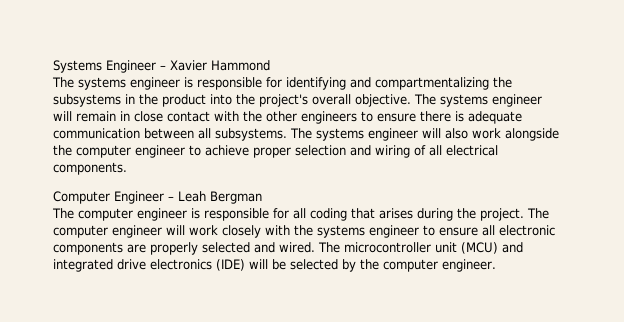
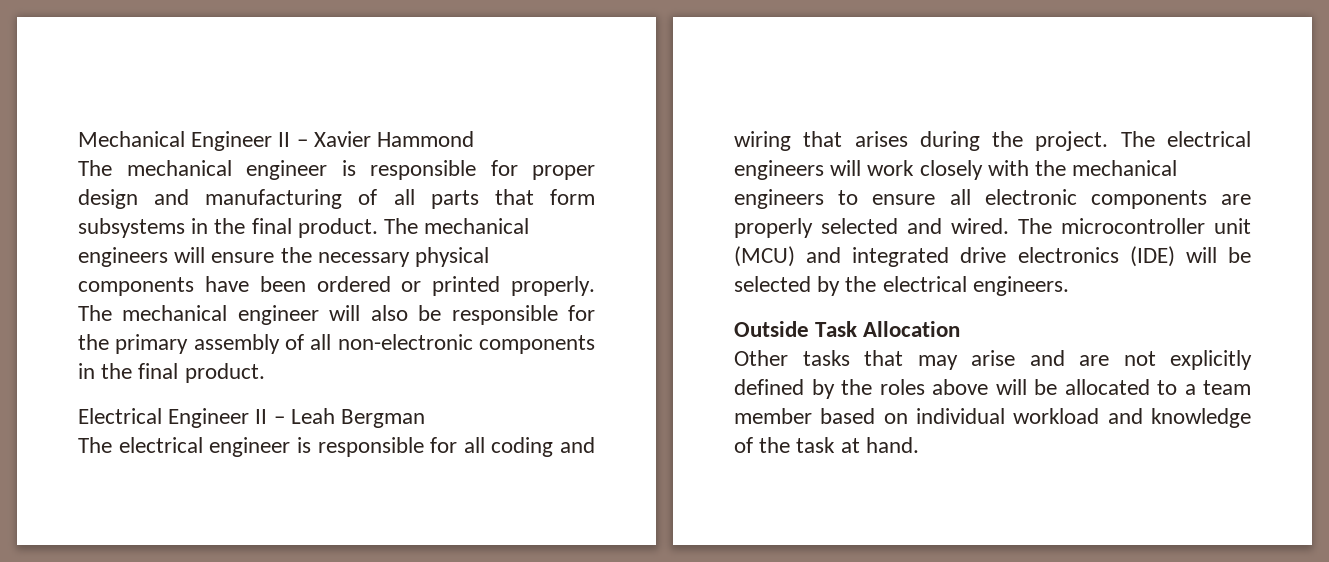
[53,60,156,73] Systems Engineer -> [78,131,291,151] Mechanical Engineer II
[78,77,512,90] [53,94,542,107] [53,111,522,124] [53,128,559,141] [53,145,498,158] [53,162,127,175] [53,191,164,204] systems engineer is responsible for identifying and compartmentalizing the subsystems in the product into the project's overall objective. The systems engineer will remain in close contact with the other engineers to ensure there is adequate communication between all subsystems. The systems engineer will also work alongside the computer engineer to achieve proper selection and wiring of all electrical components. // Computer Engineer -> [126,160,595,180] [78,189,595,209] [78,218,530,238] [78,247,490,267] [78,276,595,296] [78,305,595,325] [78,334,595,354] [78,363,265,383] [78,408,268,428] mechanical engineer is responsible for proper design and manufacturing of all parts that form subsystems in the final product. The mechanical engineers will ensure the necessary physical components have been ordered or printed properly. The mechanical engineer will also be responsible for the primary assembly of all non-electronic components in the final product. // Electrical Engineer II
[78,208,133,221] computer -> [118,437,203,453] electrical
(347, 214) none -> [560,437,595,453] [734,131,791,151] and wiring
[53,225,162,238] computer engineer -> [1167,131,1251,147] [734,160,824,180] electrical engineers
[317,225,419,238] systems engineer -> [1072,160,1178,176] [734,189,824,209] mechanical engineers
[383,259,496,272] computer engineer. -> [882,276,1069,296] [734,321,961,337] [734,350,1252,370] [734,379,1251,399] [734,408,1251,428] [734,437,919,453] electrical engineers. // Outside Task Allocation // Other tasks that may arise and are not explicitly defined by the roles above will be allocated to a team member based on individual workload and knowledge of the task at hand.

